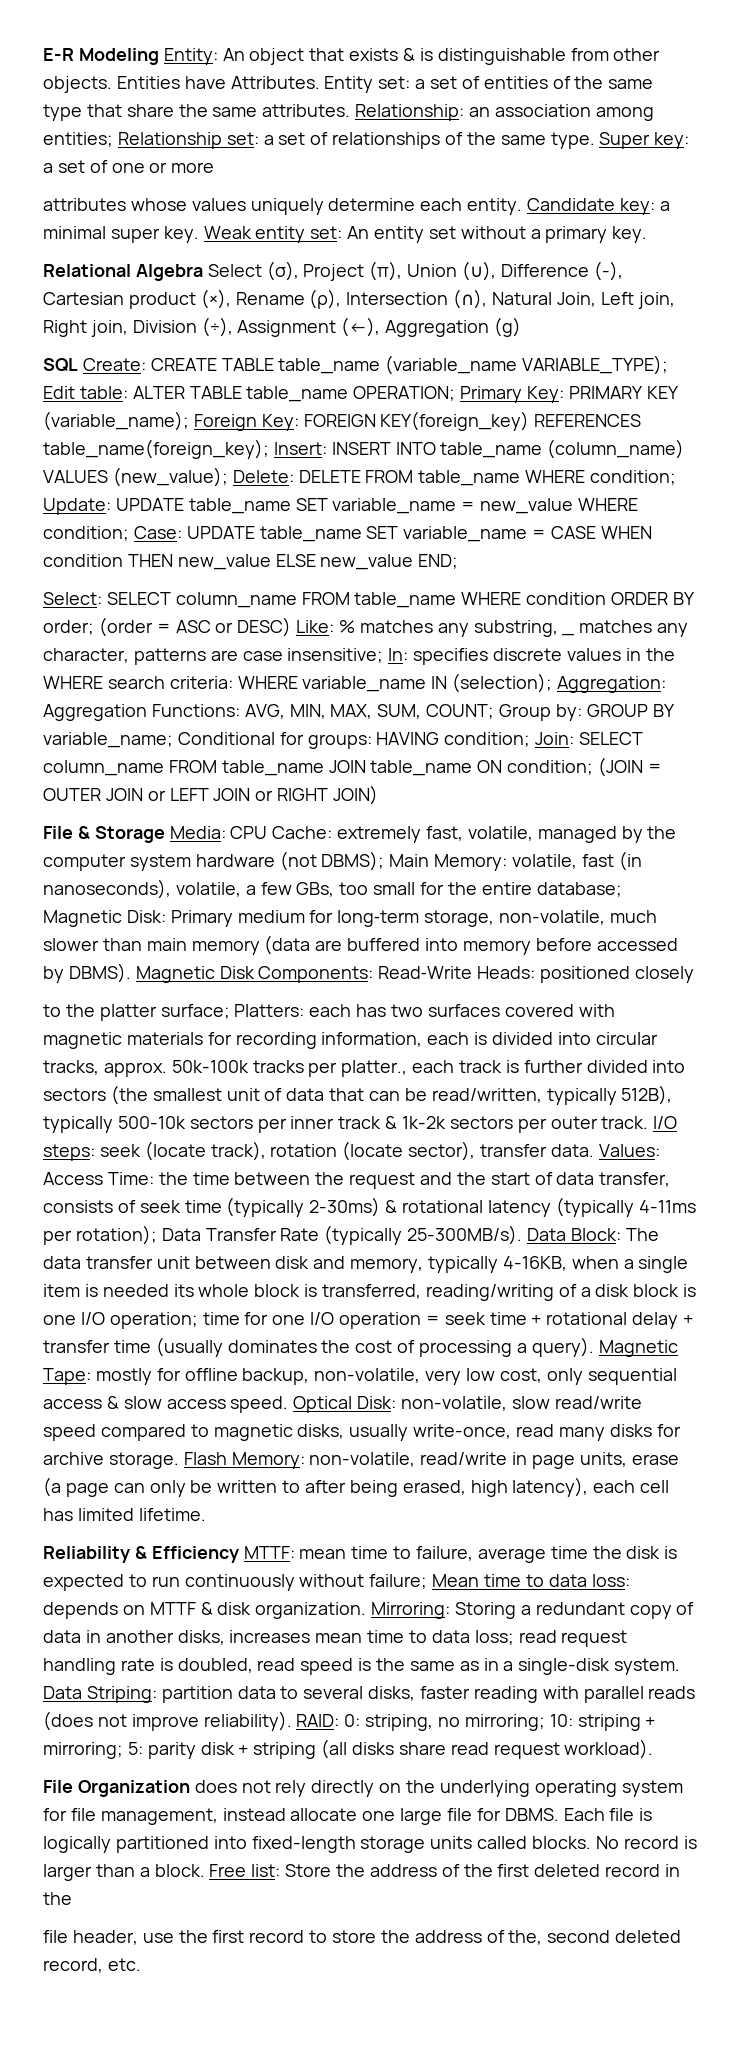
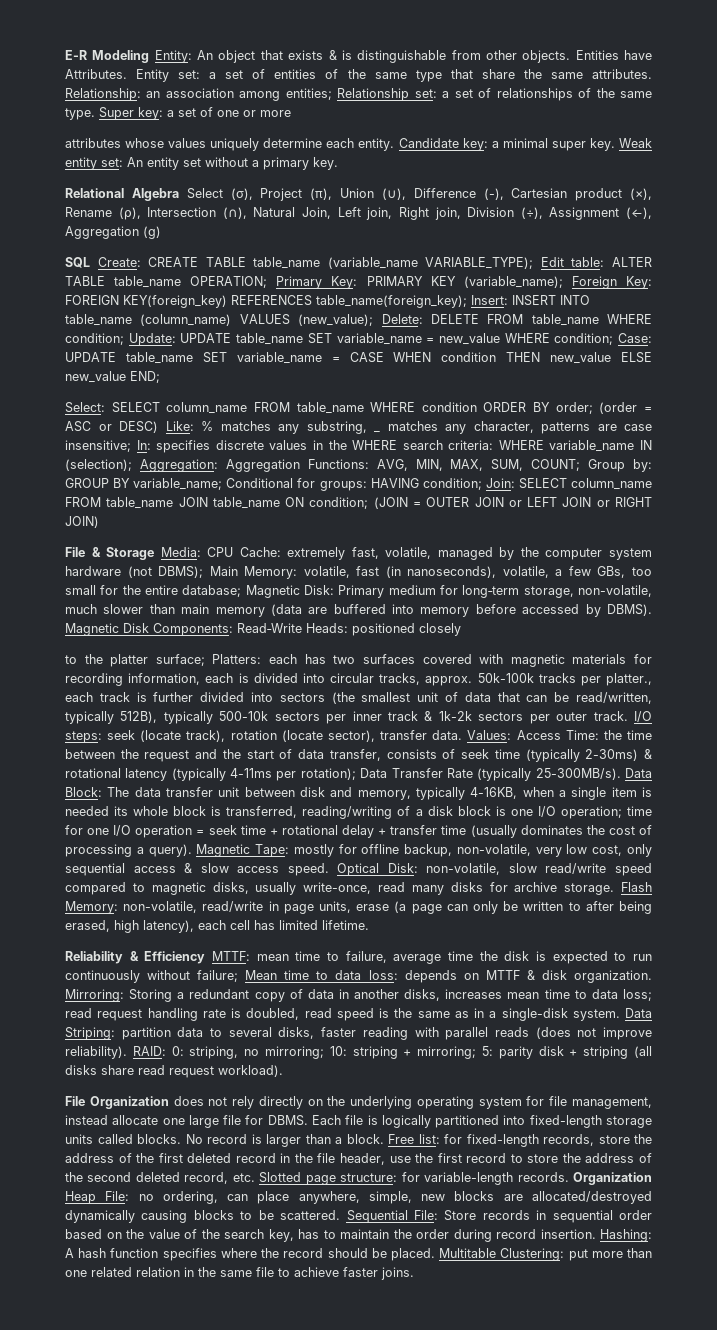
[285,1864,332,1877] Store -> [444,1134,630,1147] for fixed-length records, store
(72, 1898) // -> (313, 1158) none
[508,1930,543,1945] the, -> [65,1172,83,1182] the
(141, 1964) none -> [259,1172,652,1185] [65,1191,652,1204] [65,1210,653,1223] [65,1229,652,1242] [65,1248,652,1261] [65,1267,414,1280] Slotted page structure: for variable-length records. Organization Heap File: no ordering, can place anywhere, simple, new blocks are allocated/destroyed dynamically causing blocks to be scattered. Sequential File: Store records in sequential order based on the value of the search key, has to maintain the order during record insertion. Hashing: A hash function specifies where the record should be placed. Multitable Clustering: put more than one related relation in the same file to achieve faster joins.

